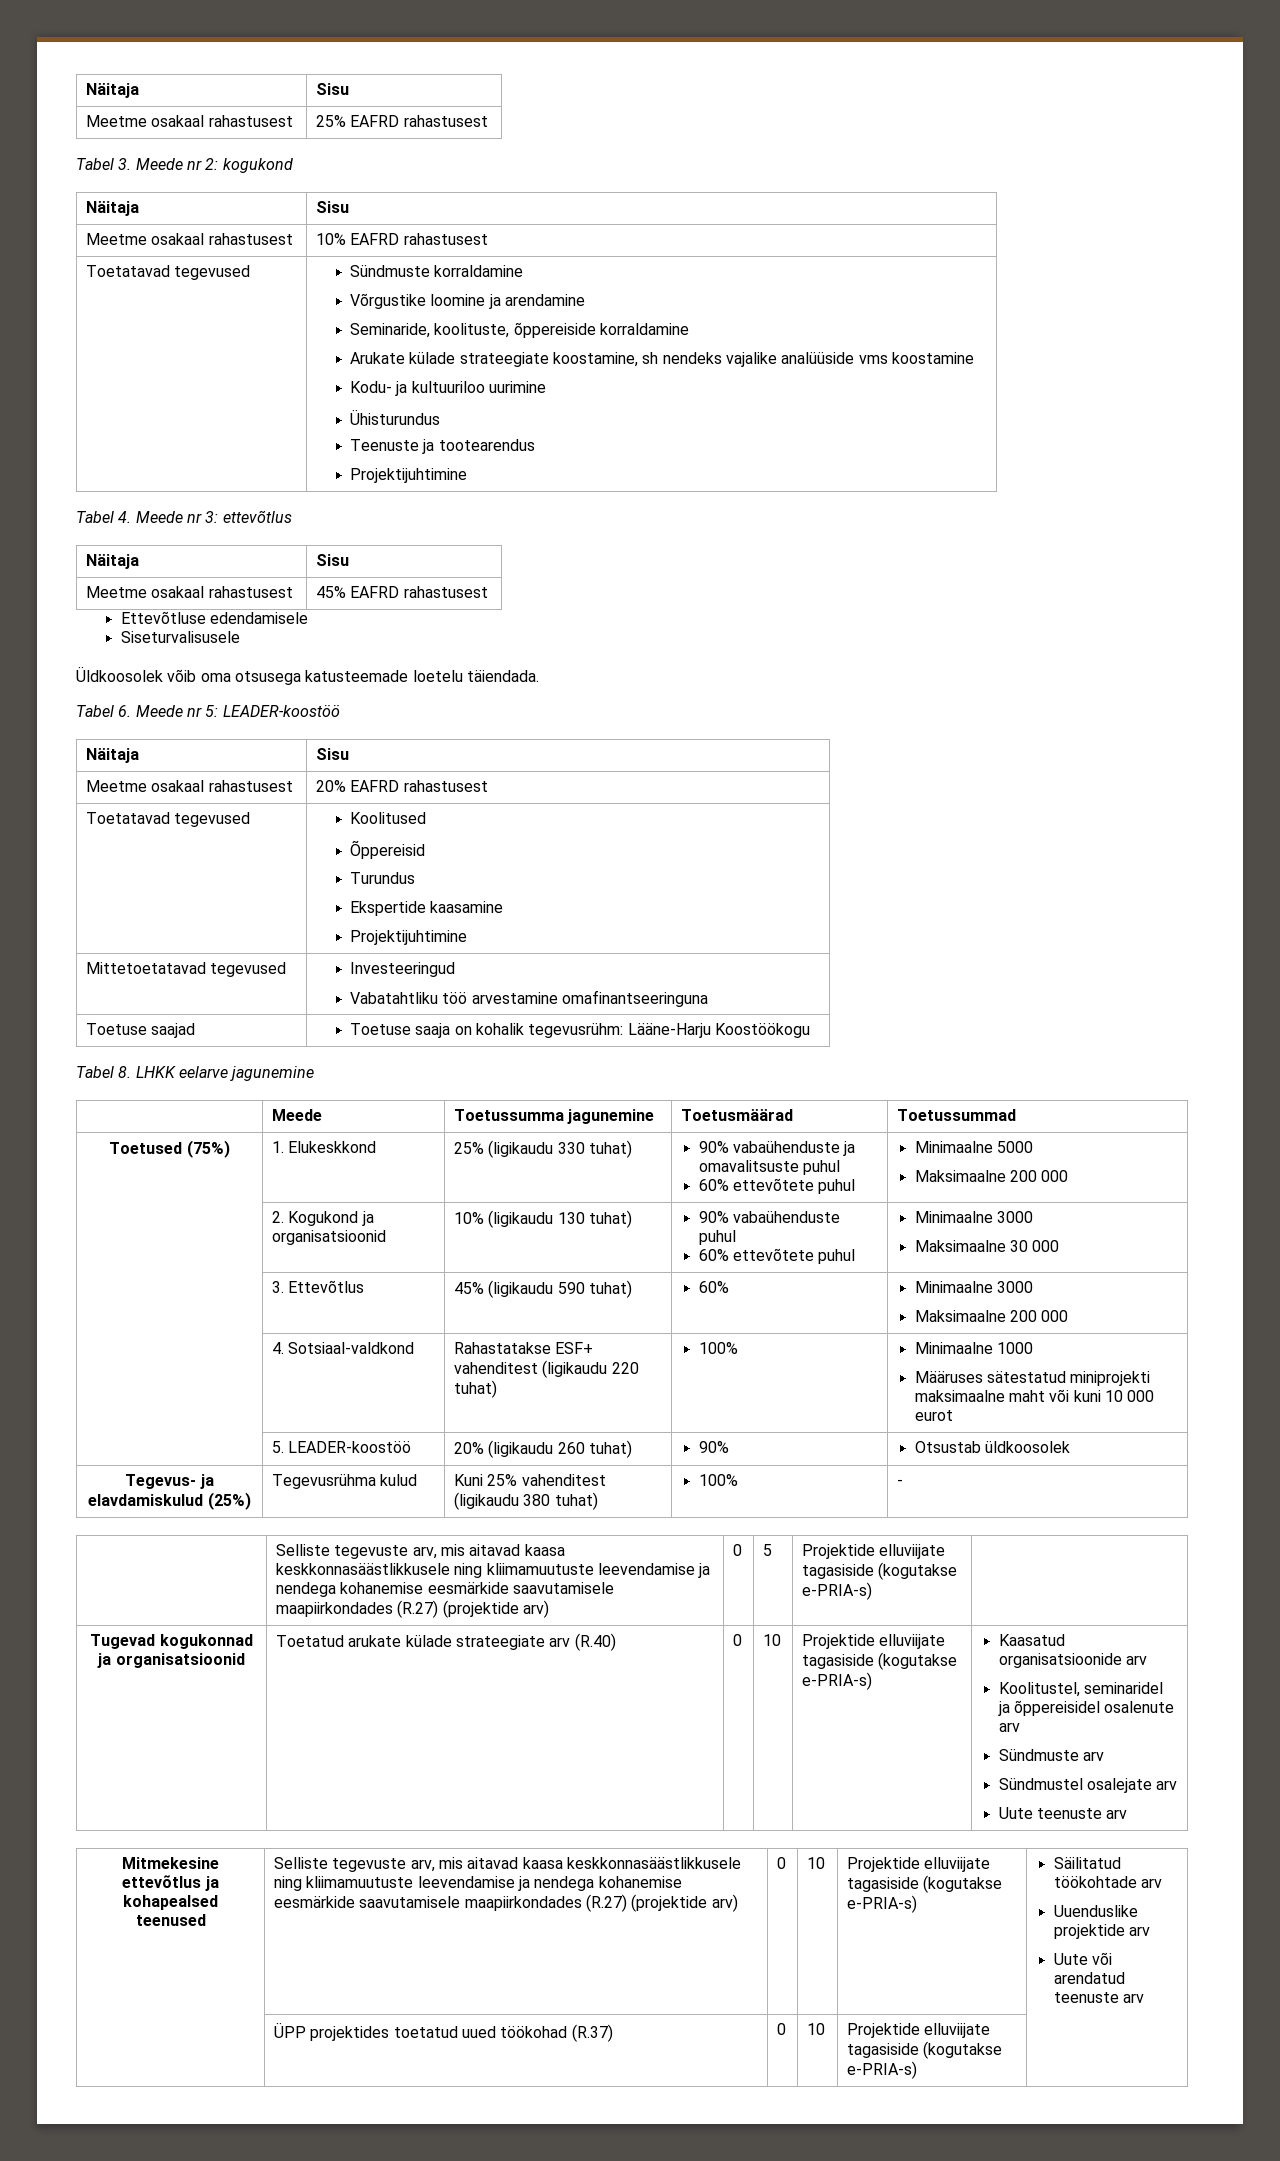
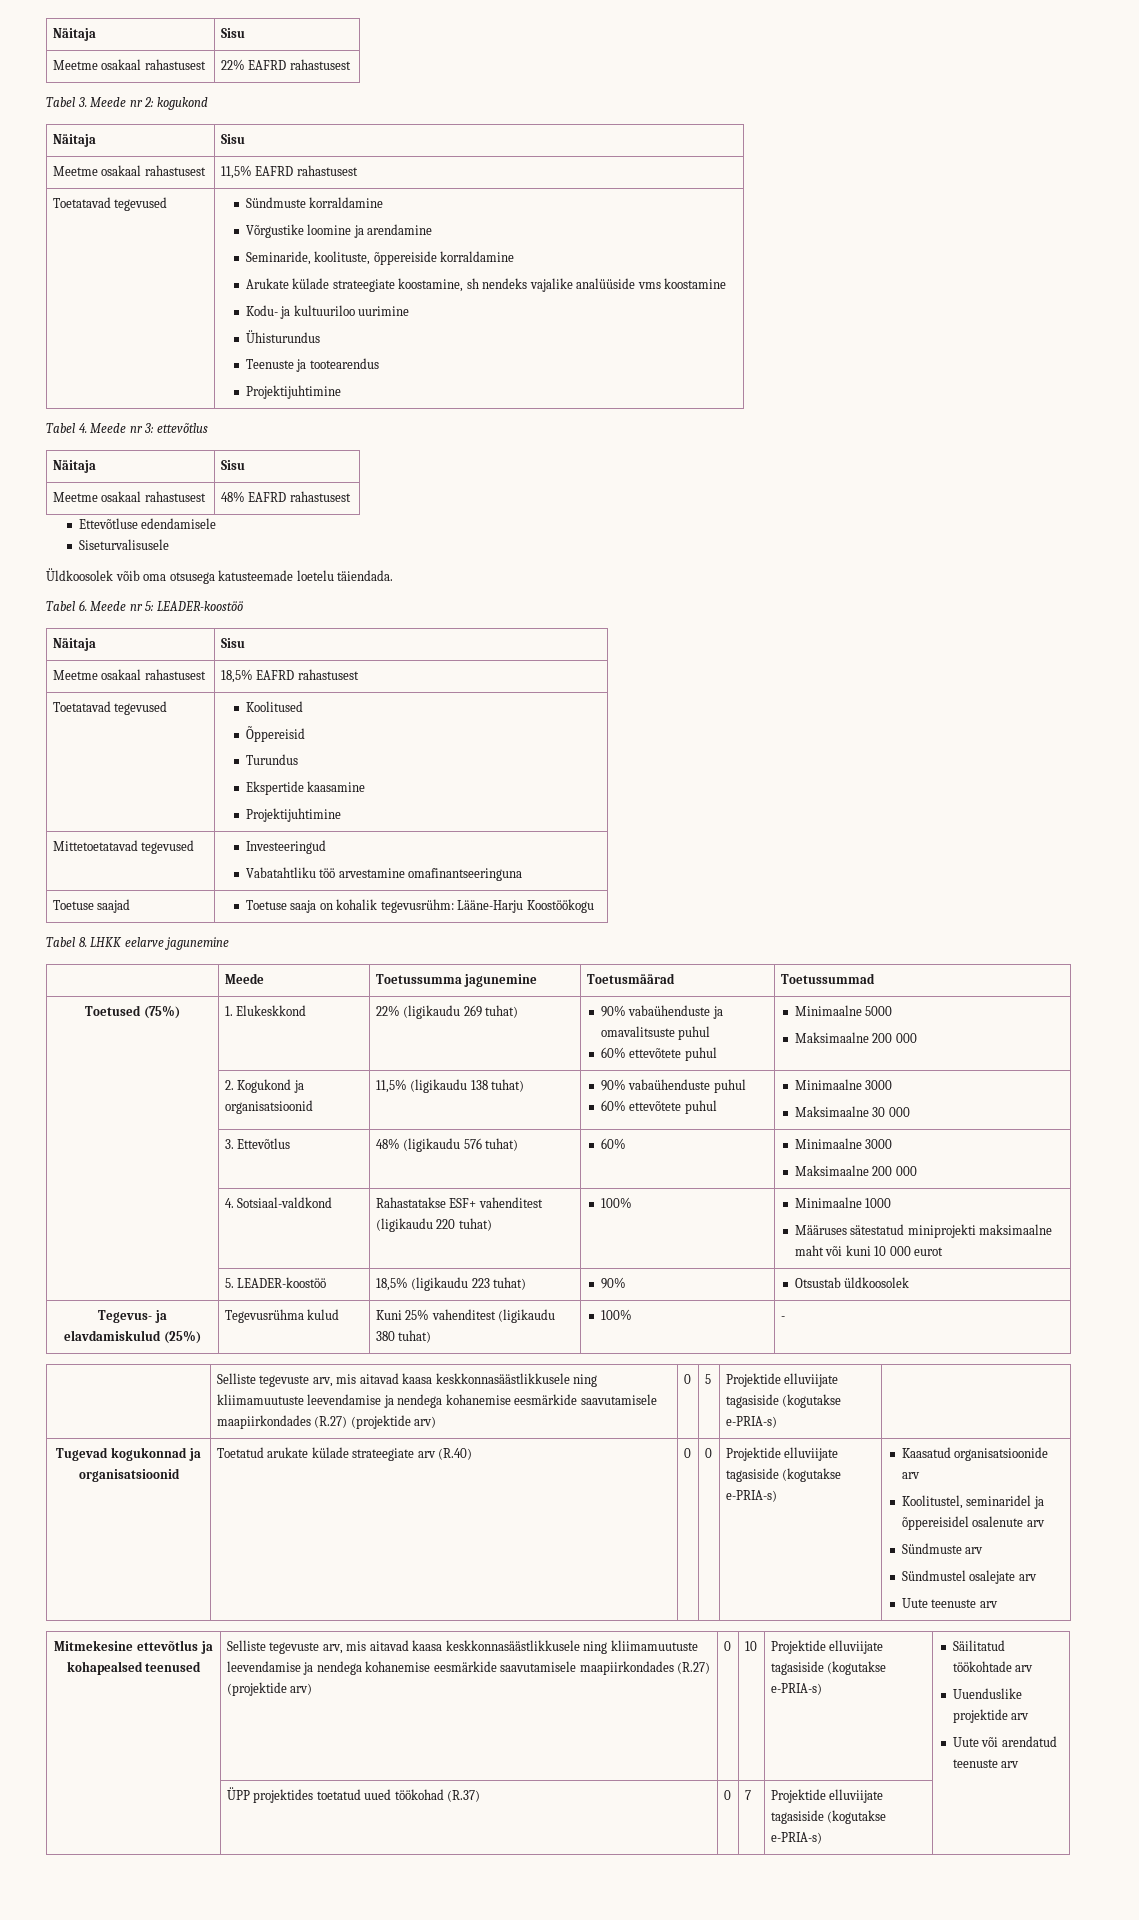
[86,83,140,98] [316,83,350,95] [86,115,293,127] [316,115,347,127] Näitaja | Sisu // Meetme osakaal rahastusest | 25% -> [52,28,96,41] [220,28,245,38] [52,59,206,70] [220,59,245,70] Näitaja | Sisu // Meetme osakaal rahastusest | 22%
[316,233,347,245] 10% -> [220,165,252,179] 11,5%
[316,586,347,598] 45% -> [220,491,245,502] 48%
[316,780,347,792] 20% -> [220,669,253,683] 18,5%
[454,1140,585,1158] 25% (ligikaudu 330 -> [375,1005,482,1019] 22% (ligikaudu 269
[454,1210,585,1228] 10% (ligikaudu 130 -> [375,1079,488,1093] 11,5% (ligikaudu 138
[454,1280,585,1298] 45% (ligikaudu 590 -> [375,1138,482,1152] 48% (ligikaudu 576
[454,1440,585,1458] 20% (ligikaudu 260 -> [375,1277,490,1291] 18,5% (ligikaudu 223
[763,1634,782,1646] 10 -> [704,1448,712,1458] 0
[807,2023,826,2035] 10 -> [744,1790,751,1800] 7

